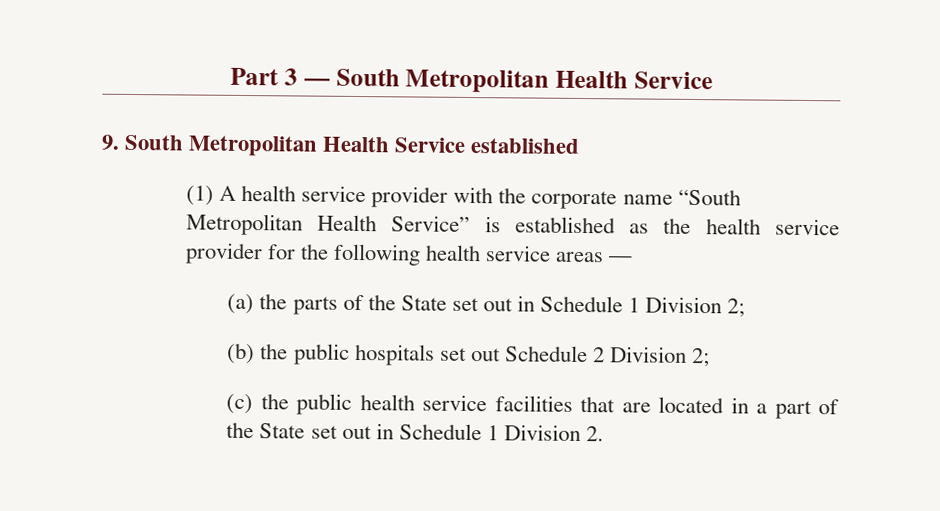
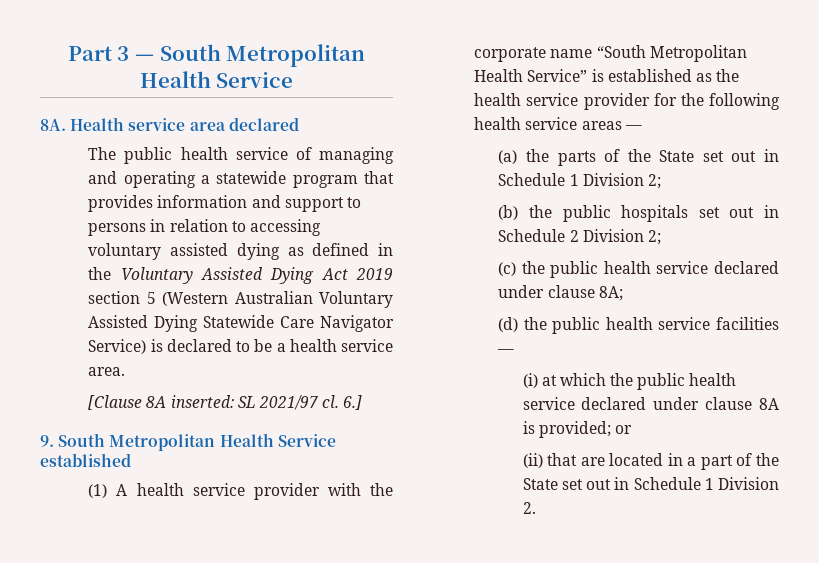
(713, 80) none -> [40,117,299,131] [88,147,394,164] [88,171,394,188] [88,195,362,212] [88,219,322,236] [88,243,394,260] [88,267,393,284] [88,291,393,308] [88,315,394,332] [88,339,393,354] [88,367,126,376] [88,395,363,410] // 8A. Health service area declared // The public health service of managing and operating a statewide program that provides information and support to persons in relation to accessing voluntary assisted dying as defined in the Voluntary Assisted Dying Act 2019 section 5 (Western Australian Voluntary Assisted Dying Statewide Care Navigator Service) is declared to be a health service area. // [Clause 8A inserted: SL 2021/97 cl. 6.]
(501, 355) none -> [764,205,779,218] in
[494,395,573,412] facilities -> [714,261,779,274] [498,285,623,301] [498,317,779,334] [497,349,515,354] [522,373,737,390] [522,397,779,410] [522,421,632,438] [522,453,543,468] declared under clause 8A; // (d) the public health service facilities — // (i) at which the public health service declared under clause 8A is provided; or // (ii)

